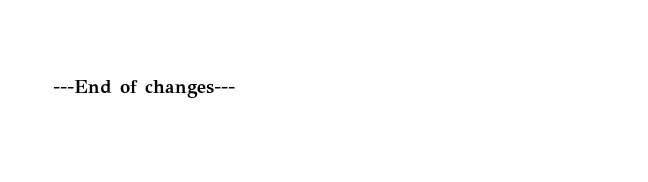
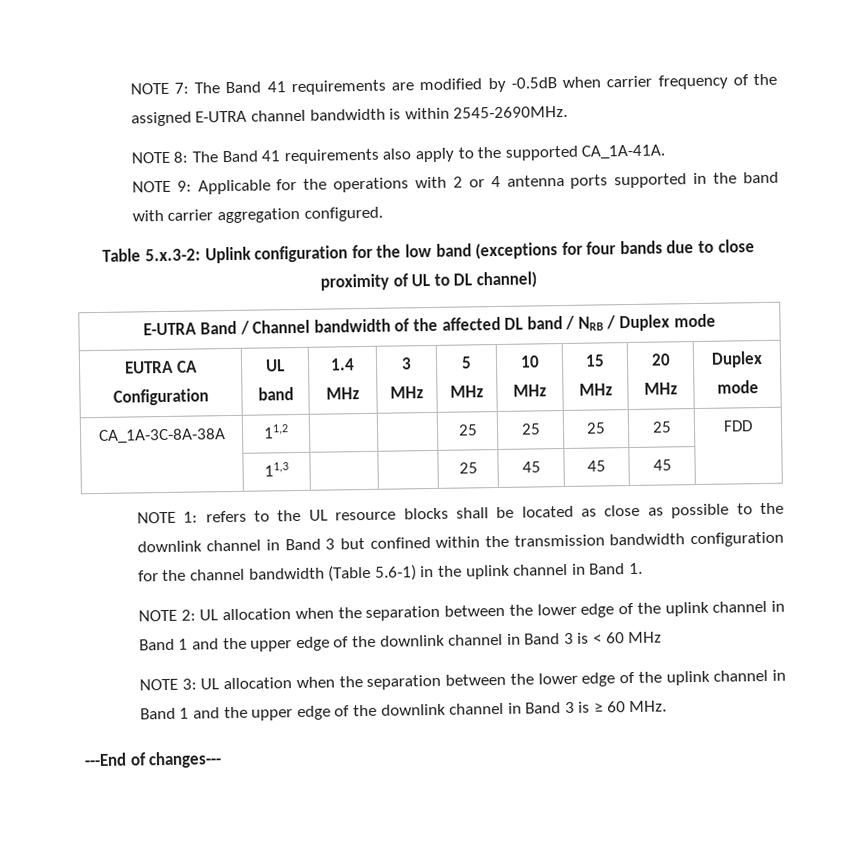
(53, 87) none -> [129,73,777,96] [130,105,569,127] [130,144,666,165] [131,171,779,195] [131,206,383,224] [102,239,755,264] [320,271,537,291] [143,313,716,336] [124,360,198,374] [113,388,209,406] [265,359,285,372] [257,387,294,401] [330,358,355,371] [326,387,360,400] [401,357,412,370] [390,386,424,399] [461,356,472,369] [450,385,484,398] [519,355,540,368] [513,384,547,397] [585,354,605,367] [578,383,613,396] [650,353,671,366] [644,382,678,395] [711,351,763,368] [716,380,759,394] [97,428,226,444] [263,424,289,439] [457,424,478,436] [520,423,541,435] [586,422,606,434] [651,421,672,433] [723,420,753,432] [264,462,289,477] [458,462,478,474] [521,461,541,473] [587,460,606,472] [652,459,672,471] [136,502,785,524] [136,531,784,553] [137,562,643,582] [137,600,785,622] [138,631,663,652] [138,669,786,691] [139,700,668,721] NOTE 7: The Band 41 requirements are modified by -0.5dB when carrier frequency of the assigned E-UTRA channel bandwidth is within 2545-2690MHz. // NOTE 8: The Band 41 requirements also apply to the supported CA_1A-41A. // NOTE 9: Applicable for the operations with 2 or 4 antenna ports supported in the band with carrier aggregation configured. // Table 5.x.3-2: Uplink configuration for the low band (exceptions for four bands due to close proximity of UL to DL channel) // E-UTRA Band / Channel bandwidth of the affected DL band / NRB / Duplex mode // EUTRA CA Configuration | UL band | 1.4 MHz | 3 MHz | 5 MHz | 10 MHz | 15 MHz | 20 MHz | Duplex mode // CA_1A-3C-8A-38A | 11,2 | | | 25 | 25 | 25 | 25 | FDD // | 11,3 | | | 25 | 45 | 45 | 45 | // NOTE 1: refers to the UL resource blocks shall be located as close as possible to the downlink channel in Band 3 but confined within the transmission bandwidth configuration for the channel bandwidth (Table 5.6-1) in the uplink channel in Band 1. // NOTE 2: UL allocation when the separation between the lower edge of the uplink channel in Band 1 and the upper edge of the downlink channel in Band 3 is < 60 MHz // NOTE 3: UL allocation when the separation between the lower edge of the uplink channel in Band 1 and the upper edge of the downlink channel in Band 3 is ≥ 60 MHz. //

